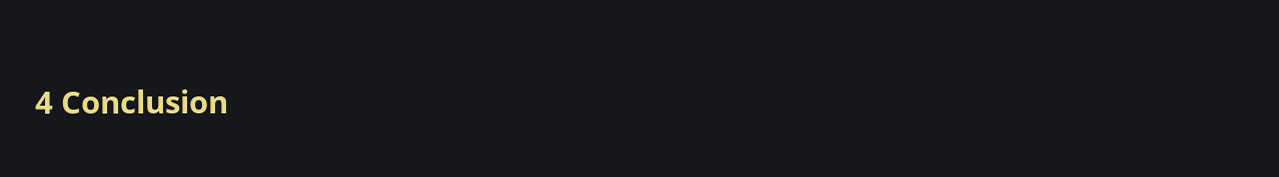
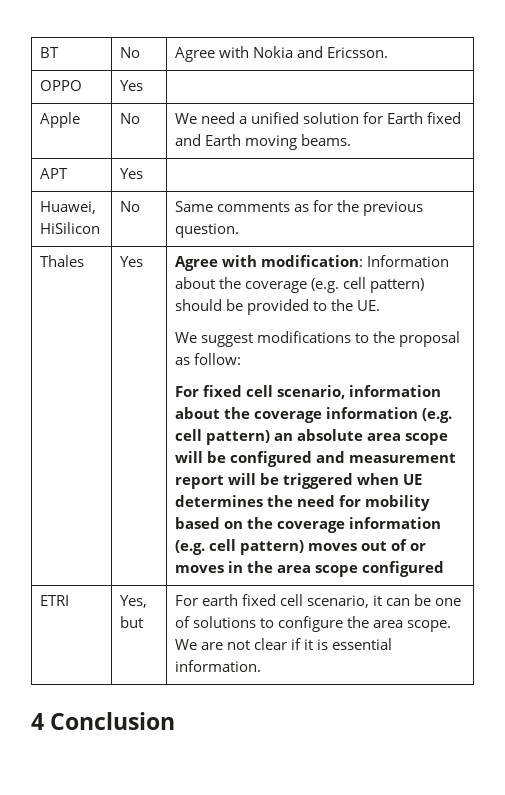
(35, 102) none -> [40,47,60,58] [120,47,141,58] [175,46,389,62] [40,80,83,91] [120,80,144,91] [40,112,81,128] [120,113,141,124] [175,112,462,124] [175,134,352,150] [40,168,69,179] [120,168,144,179] [40,201,97,214] [40,222,101,234] [120,201,141,212] [175,200,424,216] [175,223,240,238] [40,255,85,267] [120,256,144,267] [175,255,450,271] [175,277,425,293] [175,299,381,315] [175,331,461,347] [175,353,242,365] [175,385,442,399] [175,407,453,423] [175,429,449,445] [175,451,457,467] [175,473,423,489] [175,495,431,511] [175,517,442,533] [175,539,427,555] [175,561,445,577] [40,595,70,606] [120,595,148,608] [120,616,144,628] [175,594,462,608] [175,616,452,632] [175,638,393,650] [175,660,262,672] BT | No | Agree with Nokia and Ericsson. // OPPO | Yes | // Apple | No | We need a unified solution for Earth fixed and Earth moving beams. // APT | Yes | // Huawei, HiSilicon | No | Same comments as for the previous question. // Thales | Yes | Agree with modification: Information about the coverage (e.g. cell pattern) should be provided to the UE. // We suggest modifications to the proposal as follow: // For fixed cell scenario, information about the coverage information (e.g. cell pattern) an absolute area scope will be configured and measurement report will be triggered when UE determines the need for mobility based on the coverage information (e.g. cell pattern) moves out of or moves in the area scope configured // ETRI | Yes, but | For earth fixed cell scenario, it can be one of solutions to configure the area scope. We are not clear if it is essential information. //

